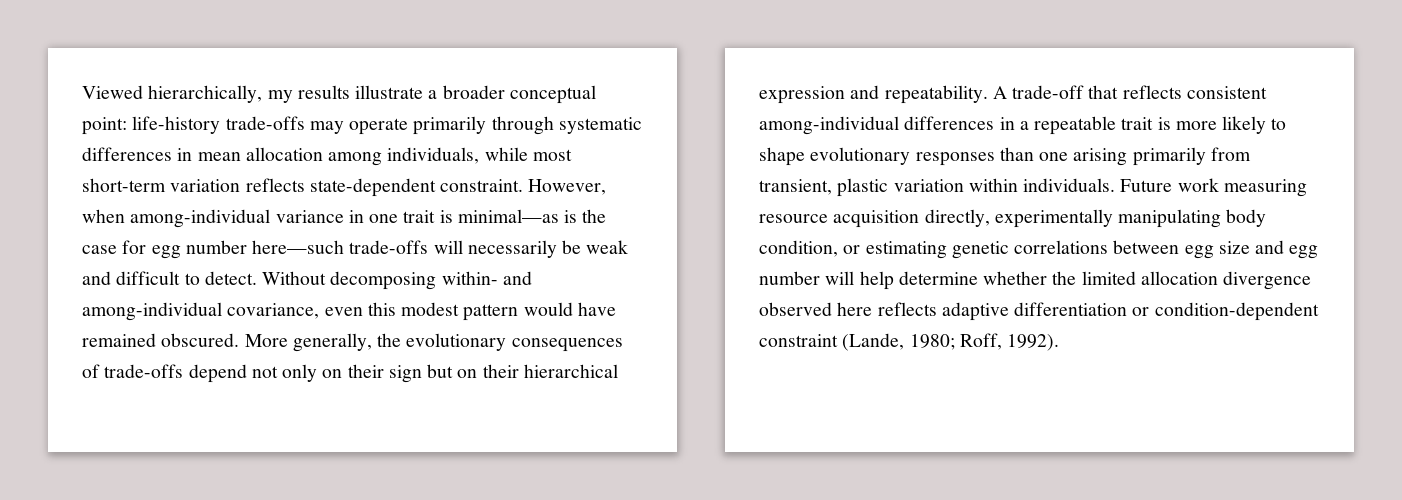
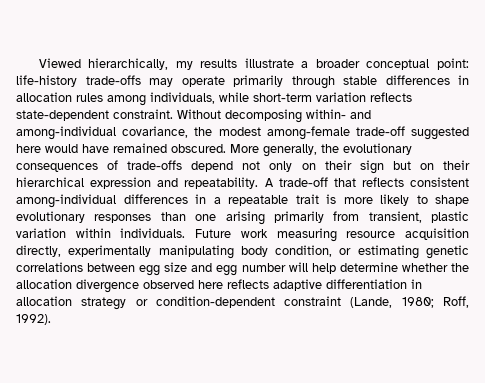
[558,117,642,134] [82,147,323,161] systematic differences in mean allocation -> [343,75,469,85] [16,92,103,102] stable differences in allocation rules
[532,149,572,161] most -> (249, 97) none
[528,179,607,195] [82,209,607,228] [82,240,629,259] [82,271,257,285] However, when among-individual variance in one trait is minimal—as is the case for egg number here—such trade-offs will necessarily be weak and difficult to detect. -> (173, 114) none
[324,302,519,321] even this modest pattern -> [194,126,469,140] [16,144,41,153] the modest among-female trade-off suggested here
[1081,271,1136,285] limited -> (469, 267) none
(1128, 309) none -> [411,279,422,289] [16,296,127,310] in allocation strategy

